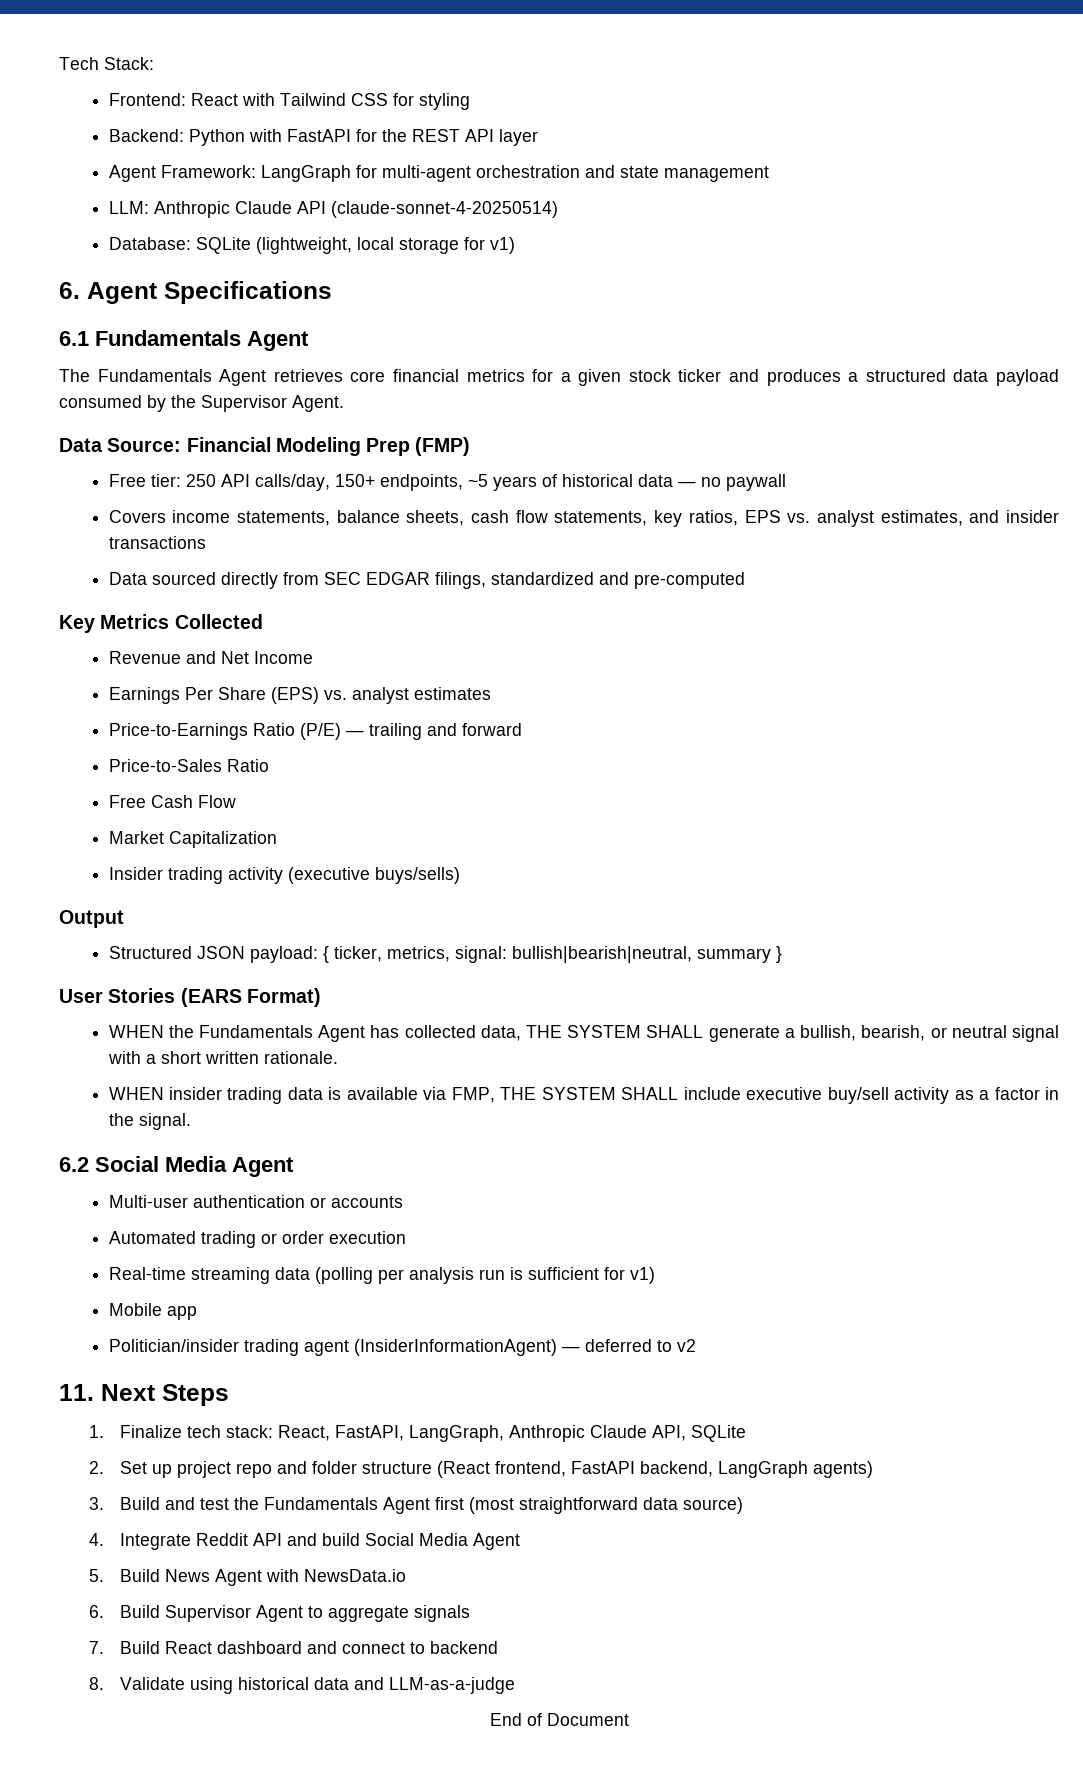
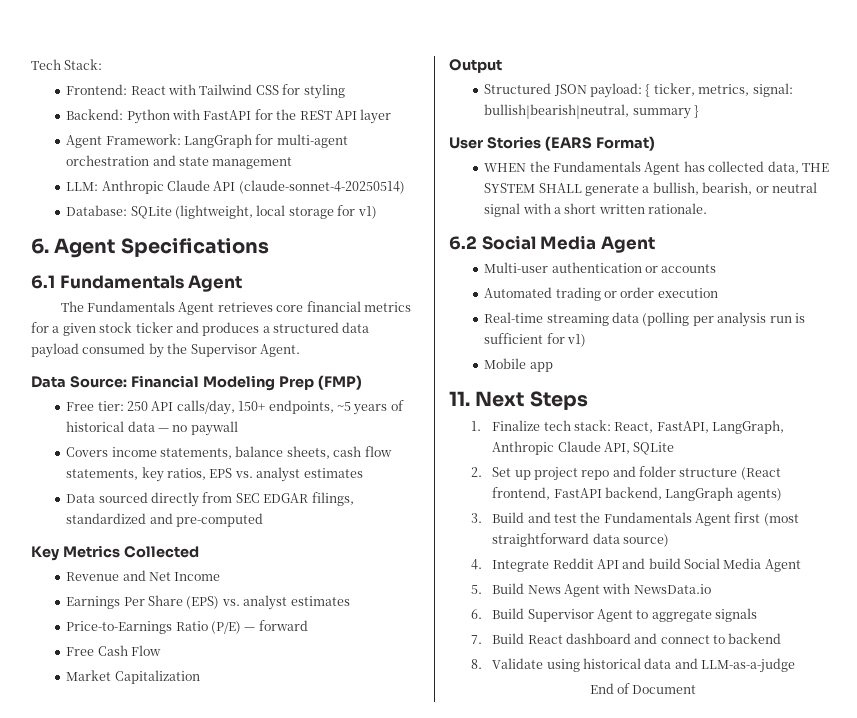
[880,510,1059,526] [108,536,206,549] estimates, and insider transactions -> [303,468,363,478] estimates
[368,723,457,740] trailing and -> (256, 629) none
[108,759,269,772] // Price-to-Sales Ratio -> (308, 625) none
[108,867,460,884] // Insider trading activity (executive buys/sells) -> (200, 677) none
[108,1087,1059,1104] [108,1113,191,1130] // WHEN insider trading data is available via FMP, THE SYSTEM SHALL include executive buy/sell activity as a factor in the signal. -> (708, 208) none
[108,1339,696,1356] // Politician/insider trading agent (InsiderInformationAgent) — deferred to v2 -> (553, 367) none

